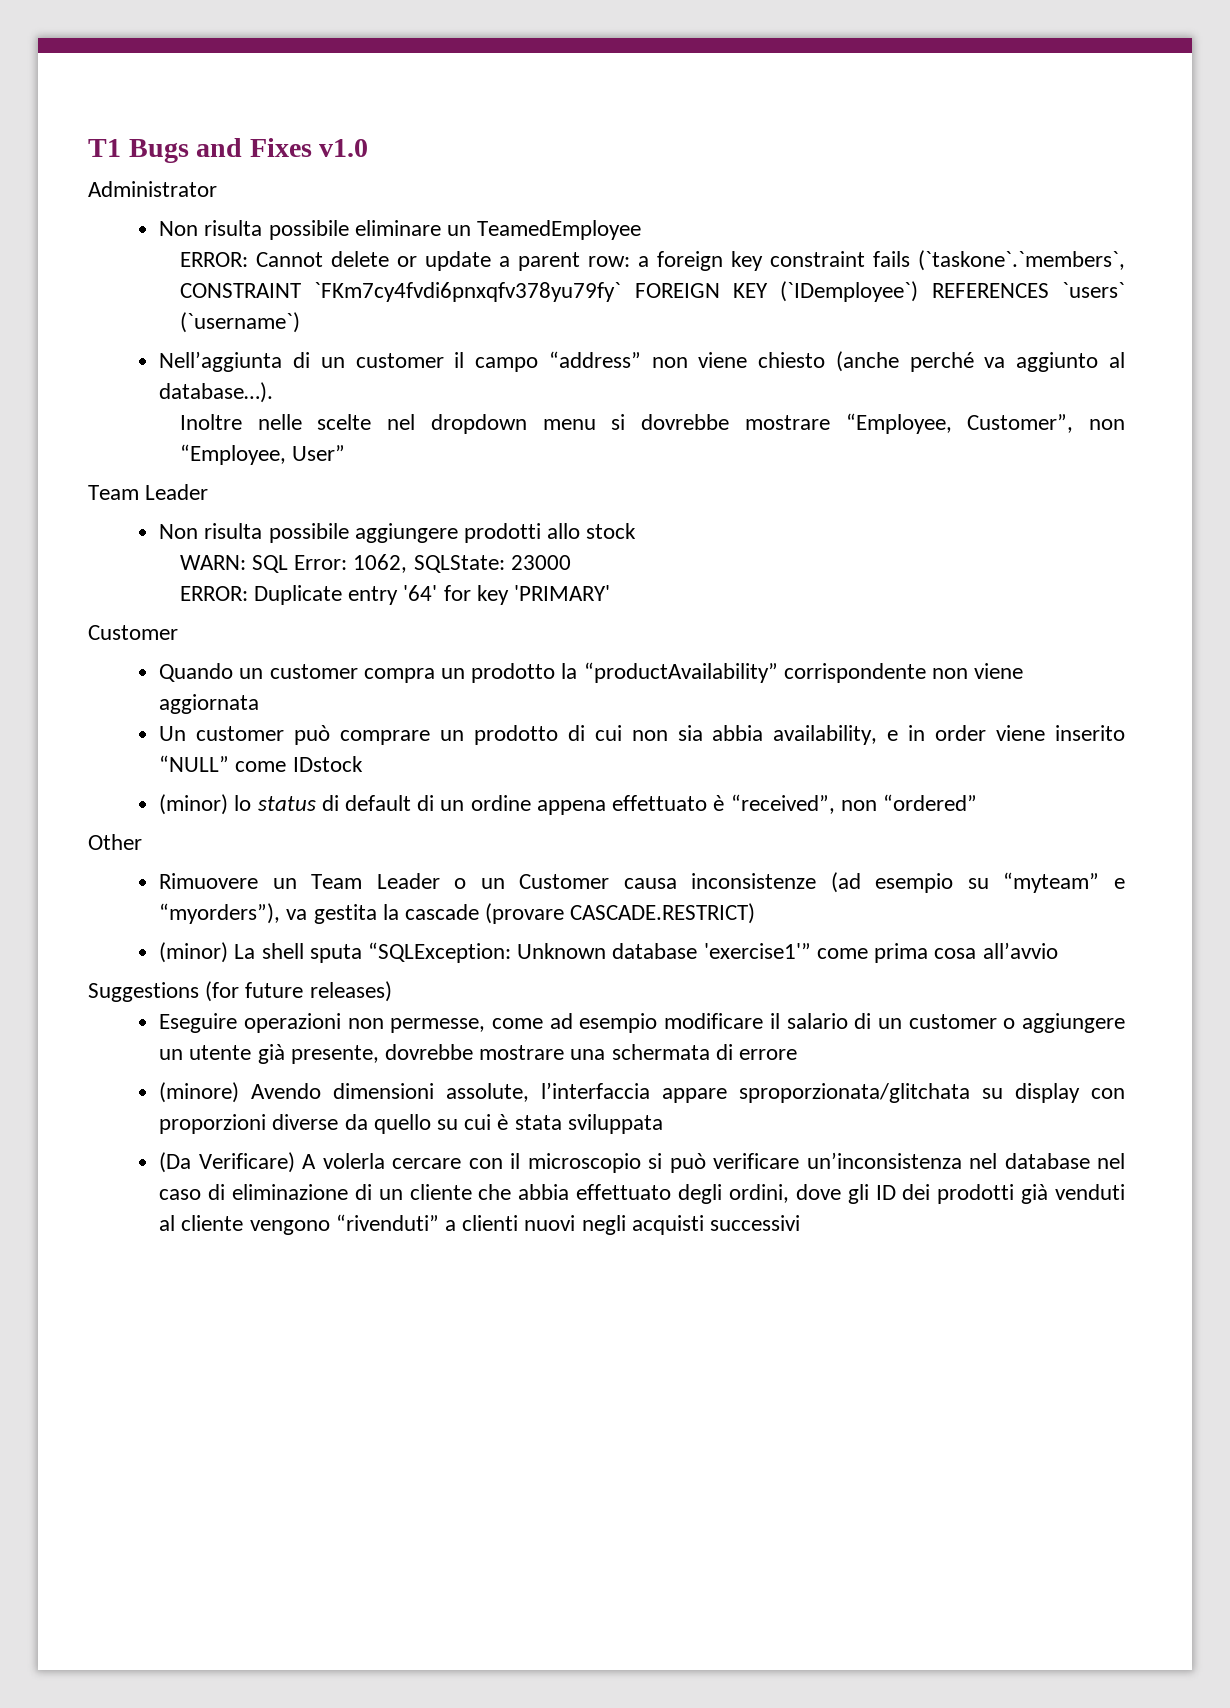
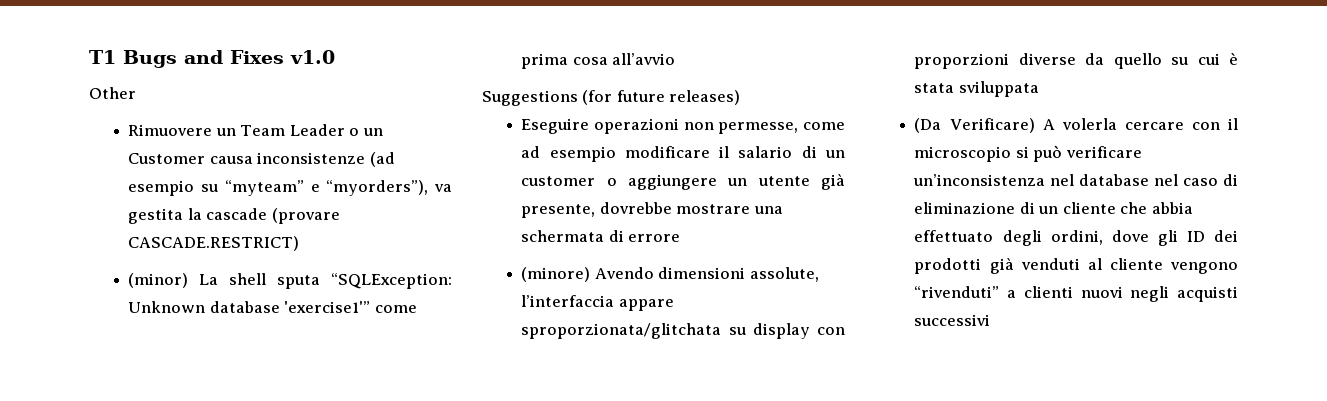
[88,181,217,197] [159,220,642,240] [179,250,1125,271] [179,281,1125,302] [179,312,300,333] [159,351,1125,372] [159,382,274,403] [179,413,1125,434] [179,444,346,465] [88,484,209,500] [159,523,637,543] [179,554,571,573] [179,585,611,605] [88,625,178,640] [159,662,1024,683] [159,694,260,714] [159,725,1126,745] [159,755,363,772] [159,794,977,815] // Administrator // Non risulta possibile eliminare un TeamedEmployee // ERROR: Cannot delete or update a parent row: a foreign key constraint fails (`taskone`.`members`, CONSTRAINT `FKm7cy4fvdi6pnxqfv378yu79fy` FOREIGN KEY (`IDemployee`) REFERENCES `users` (`username`) // Nell’aggiunta di un customer il campo “address” non viene chiesto (anche perché va aggiunto al database…). // Inoltre nelle scelte nel dropdown menu si dovrebbe mostrare “Employee, Customer”, non “Employee, User” // Team Leader // Non risulta possibile aggiungere prodotti allo stock // WARN: SQL Error: 1062, SQLState: 23000 // ERROR: Duplicate entry '64' for key 'PRIMARY' // Customer // Quando un customer compra un prodotto la “productAvailability” corrispondente non viene aggiornata // Un customer può comprare un prodotto di cui non sia abbia availability, e in order viene inserito “NULL” come IDstock // (minor) lo status di default di un ordine appena effettuato è “received”, non “ordered” -> (335, 57) none

